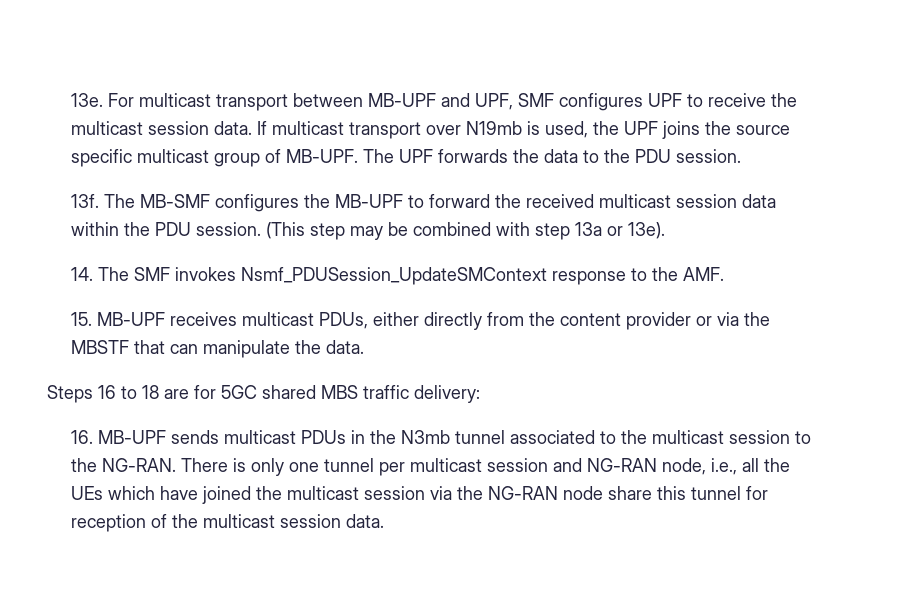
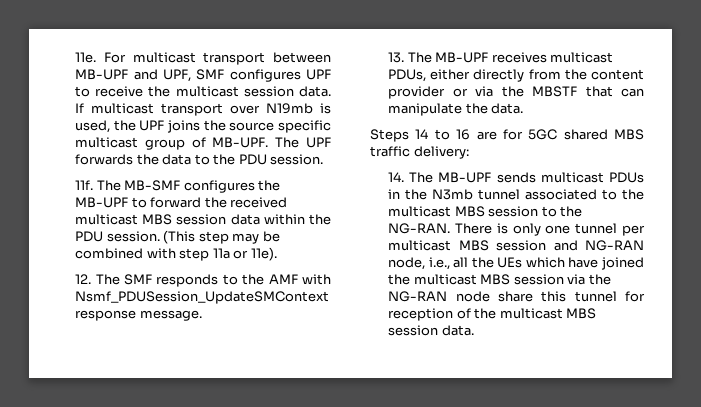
[71,93,104,107] 13e. -> [75,52,97,63] 11e.
[71,194,100,208] 13f. -> [75,180,94,190] 11f.
(672, 201) none -> [142,214,173,225] MBS
[575,222,666,239] [71,267,725,285] [71,312,93,326] 13a or 13e). // 14. The SMF invokes Nsmf_PDUSession_UpdateSMContext response to the AMF. // 15. -> [212,247,277,261] [75,274,331,287] [75,291,330,304] [75,310,202,321] [388,52,432,63] 11a or 11e). // 12. The SMF responds to the AMF with Nsmf_PDUSession_UpdateSMContext response message. // 13. The
[98,385,159,399] 16 to 18 -> [415,129,471,140] 14 to 16
[71,430,94,444] 16. -> [388,172,434,183] 14. The
(725, 437) none -> [454,206,485,217] MBS
(483, 465) none -> [458,240,489,251] MBS
(360, 493) none -> [480,274,511,285] MBS
(276, 521) none -> [566,308,597,319] MBS

